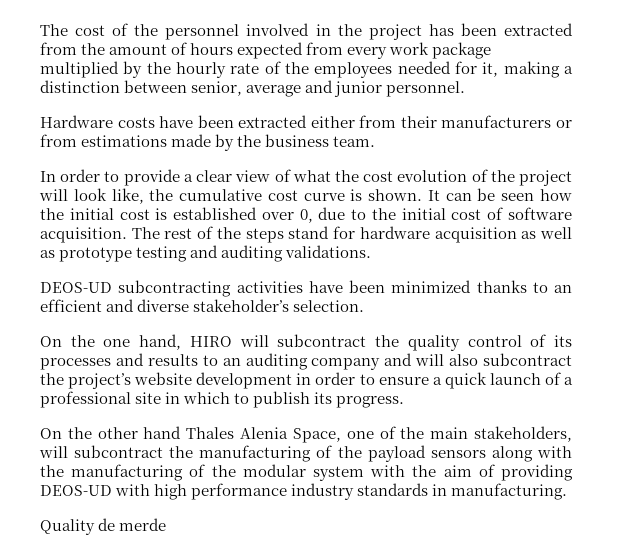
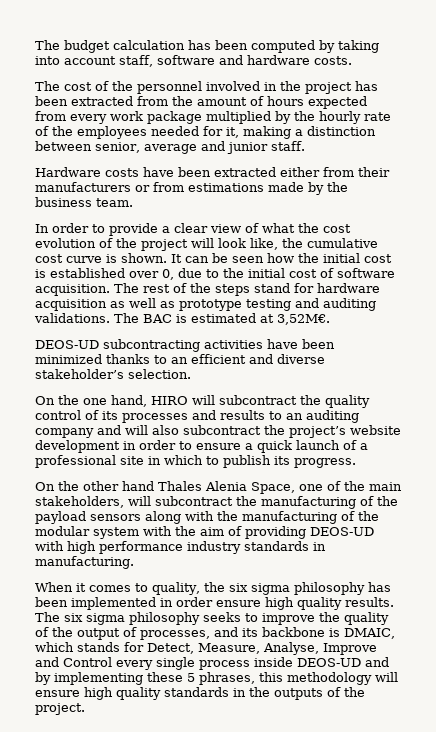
[40,24,68,36] The -> [35,40,379,53] [35,55,352,67] [35,81,60,91] The budget calculation has been computed by taking into account staff, software and hardware costs. // The
[386,81,466,97] personnel. -> [270,141,305,151] staff.
(372, 251) none -> [114,313,330,325] The BAC is estimated at 3,52M€.
[40,518,167,535] Quality de merde -> [35,582,391,595] [35,597,394,610] [35,612,389,625] [35,627,395,640] [35,642,377,655] [35,657,389,670] [35,672,398,685] [35,687,365,700] [35,703,85,715] When it comes to quality, the six sigma philosophy has been implemented in order ensure high quality results. The six sigma philosophy seeks to improve the quality of the output of processes, and its backbone is DMAIC, which stands for Detect, Measure, Analyse, Improve and Control every single process inside DEOS-UD and by implementing these 5 phrases, this methodology will ensure high quality standards in the outputs of the project.

